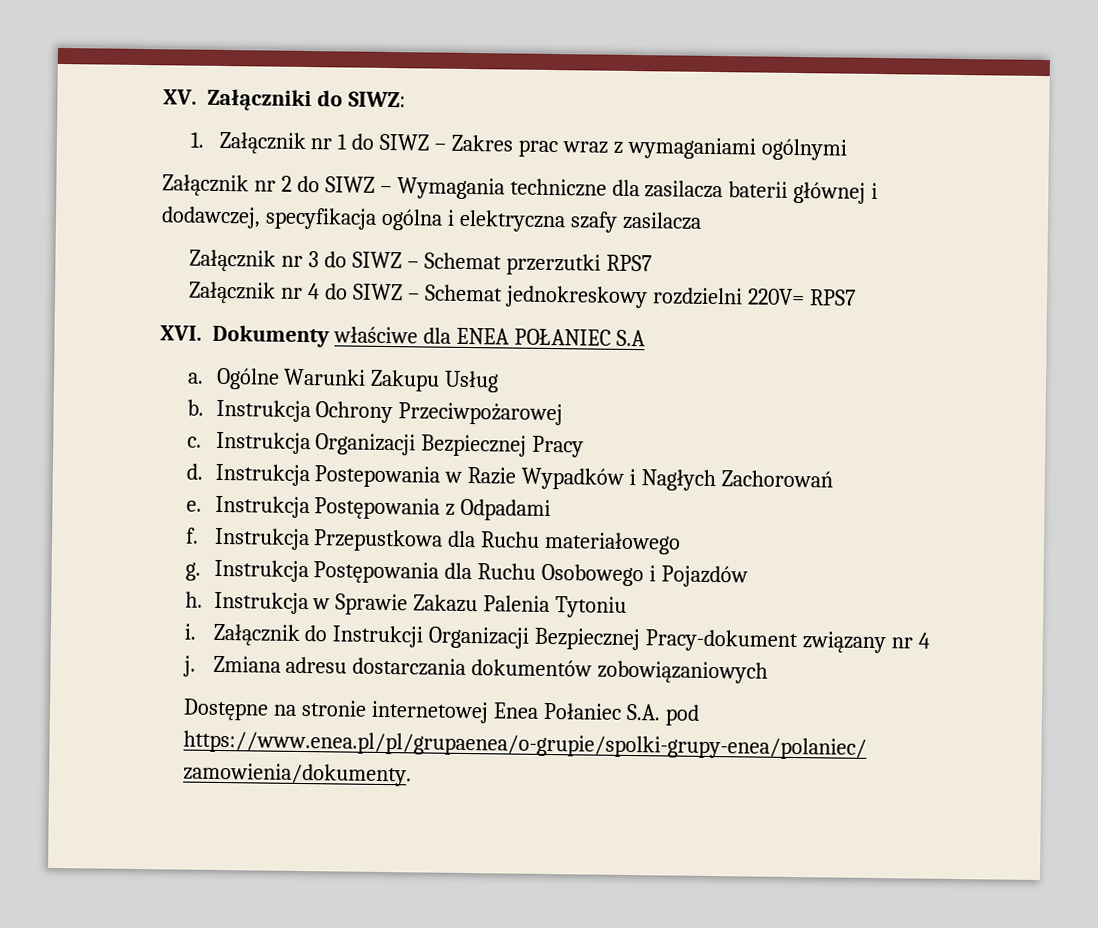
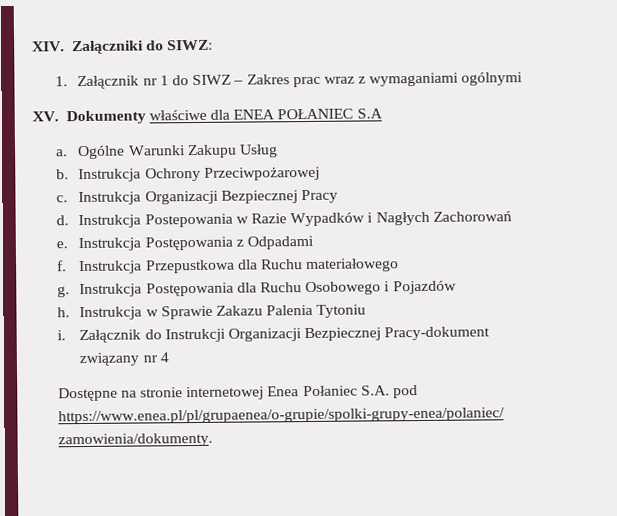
[163,89,197,105] XV. -> [32,41,65,52] XIV.
[162,174,879,204] [161,206,702,233] [189,249,652,276] [188,281,856,309] [160,325,202,341] Załącznik nr 2 do SIWZ – Wymagania techniczne dla zasilacza baterii głównej i dodawczej, specyfikacja ogólna i elektryczna szafy zasilacza // Załącznik nr 3 do SIWZ – Schemat przerzutki RPS7 // Załącznik nr 4 do SIWZ – Schemat jednokreskowy rozdzielni 220V= RPS7 // XVI. -> [32,111,59,122] XV.
[183,655,769,684] // j. Zmiana adresu dostarczania dokumentów zobowiązaniowych -> (169, 357) none

